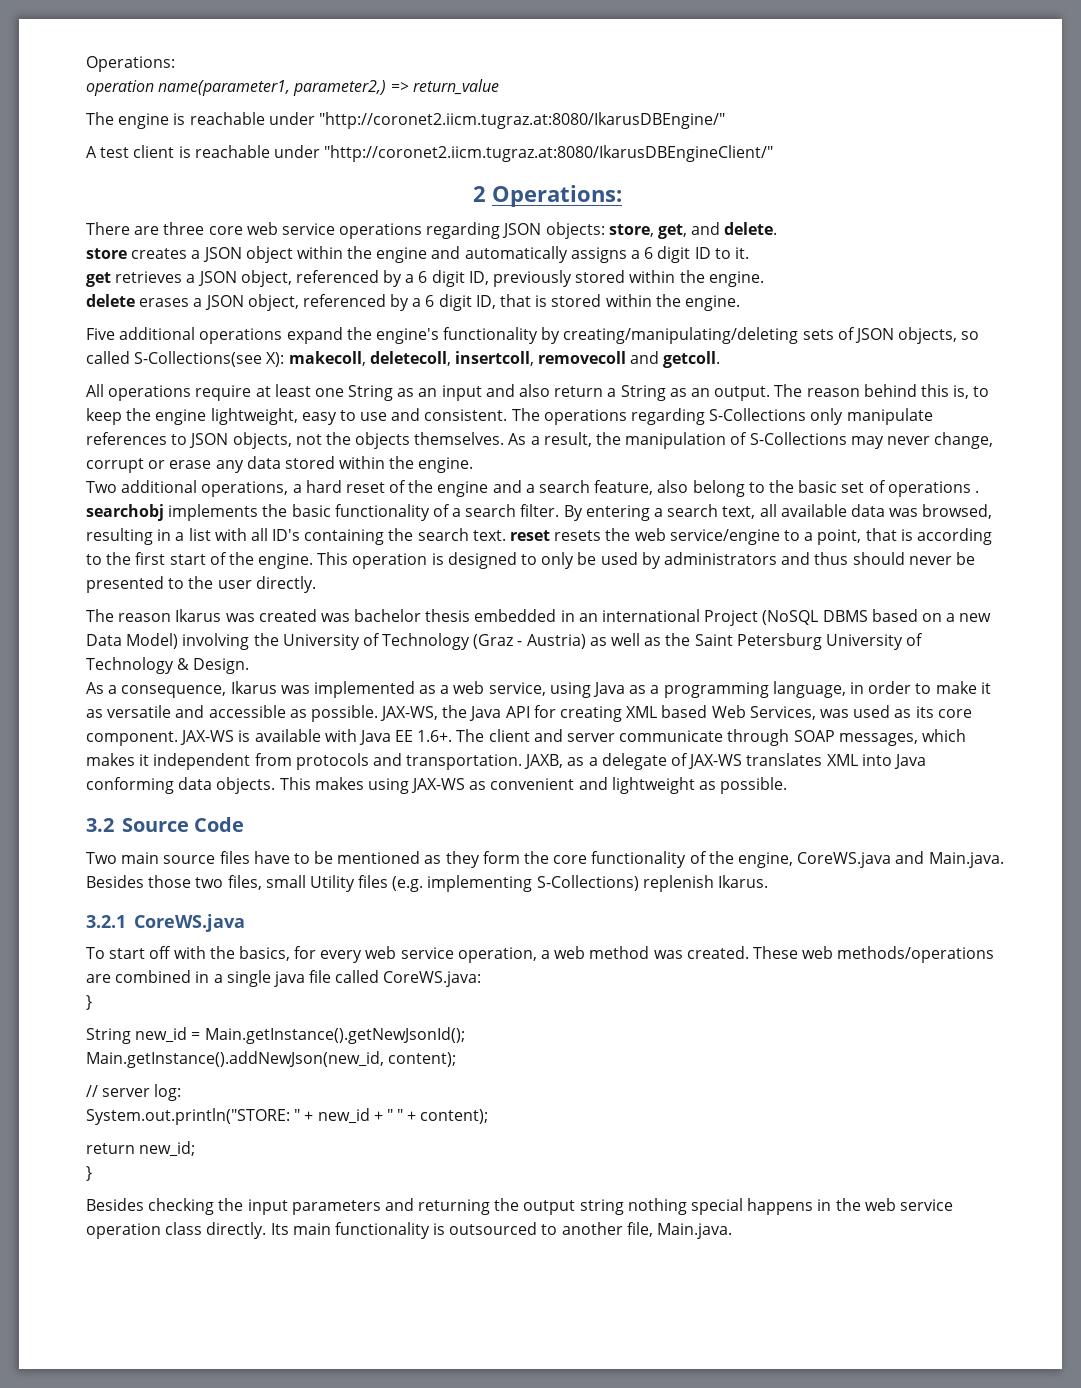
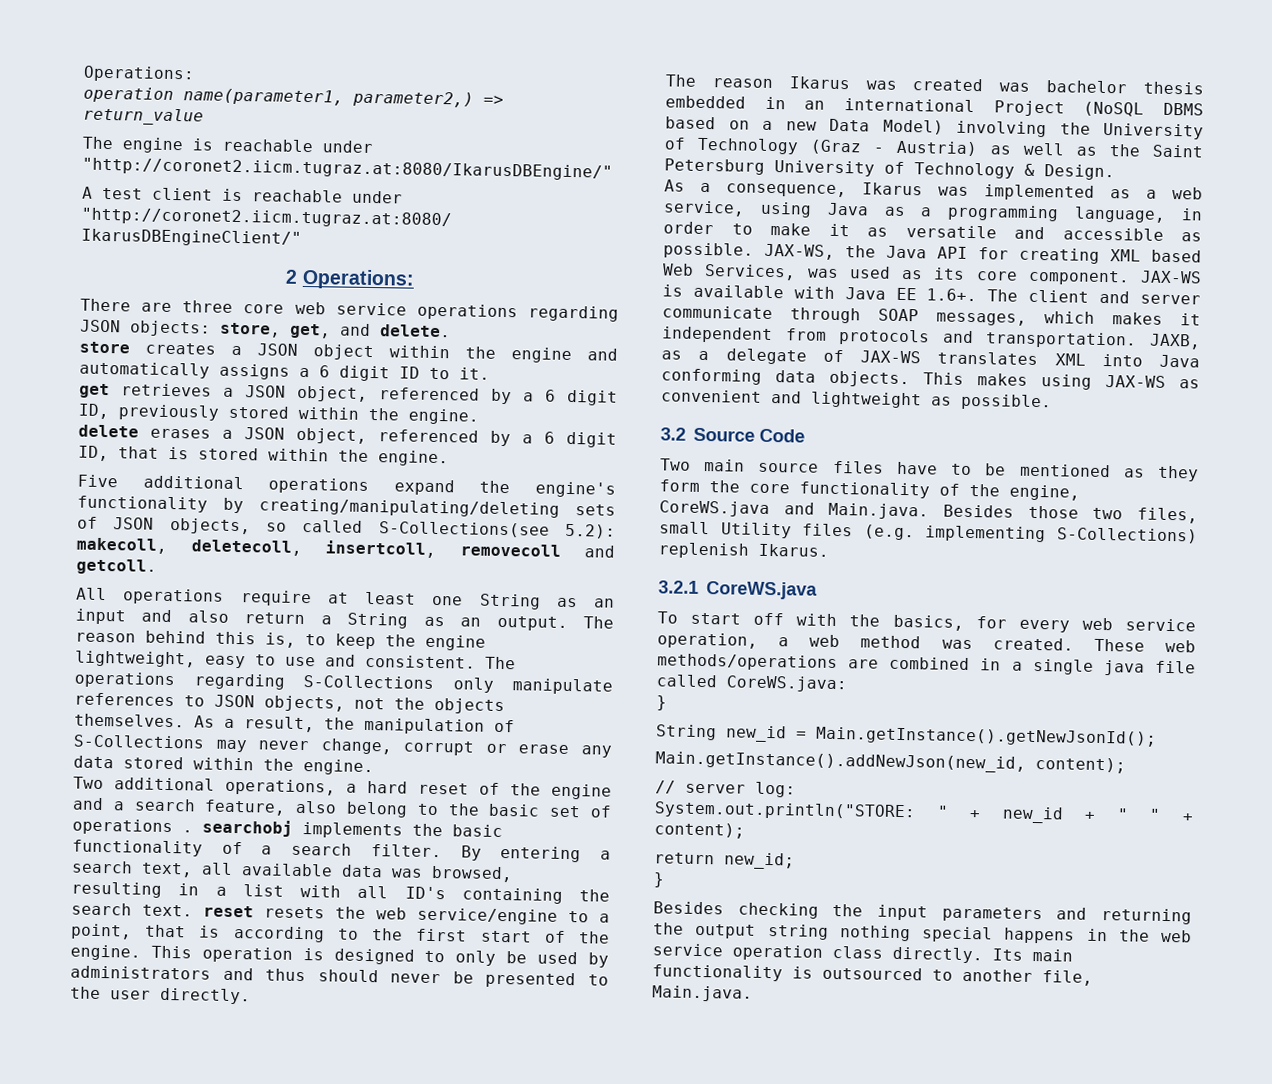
[266,352,285,367] X): -> [565,523,616,539] 5.2):

